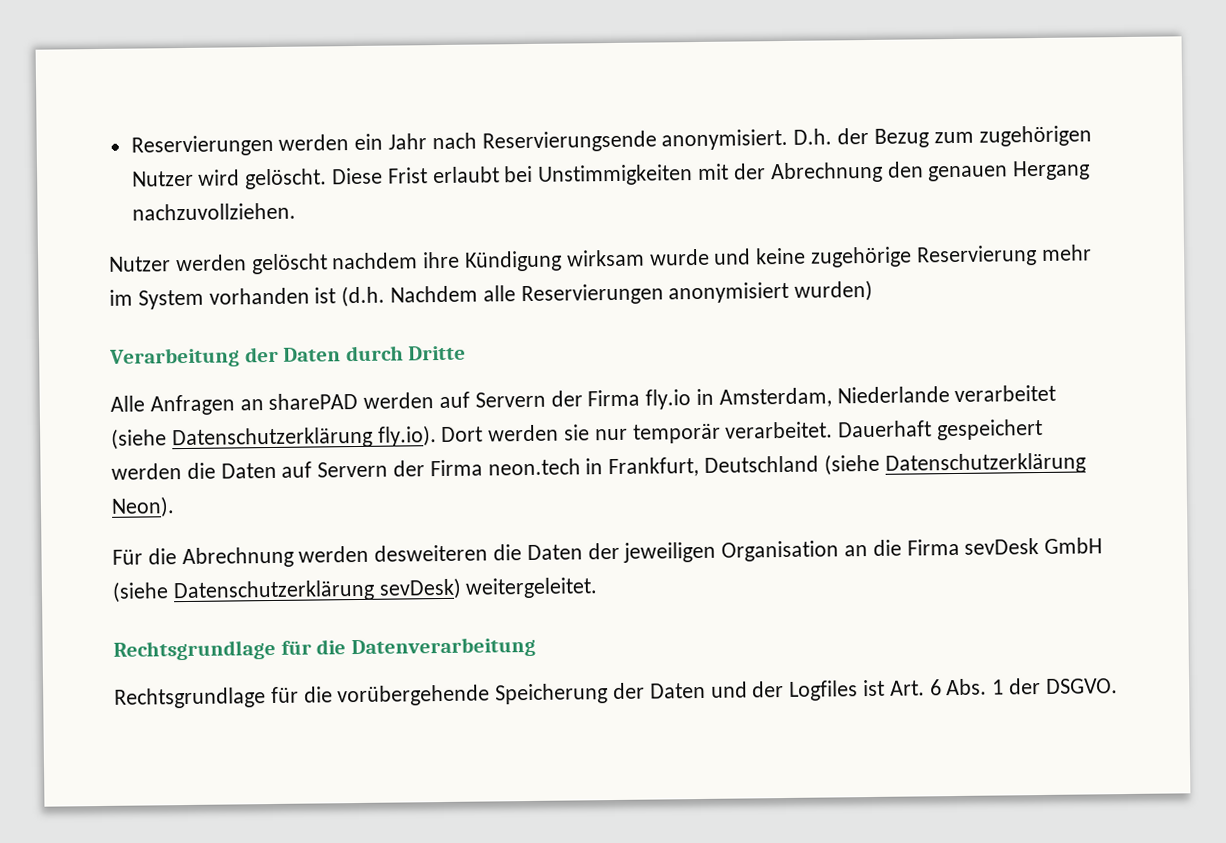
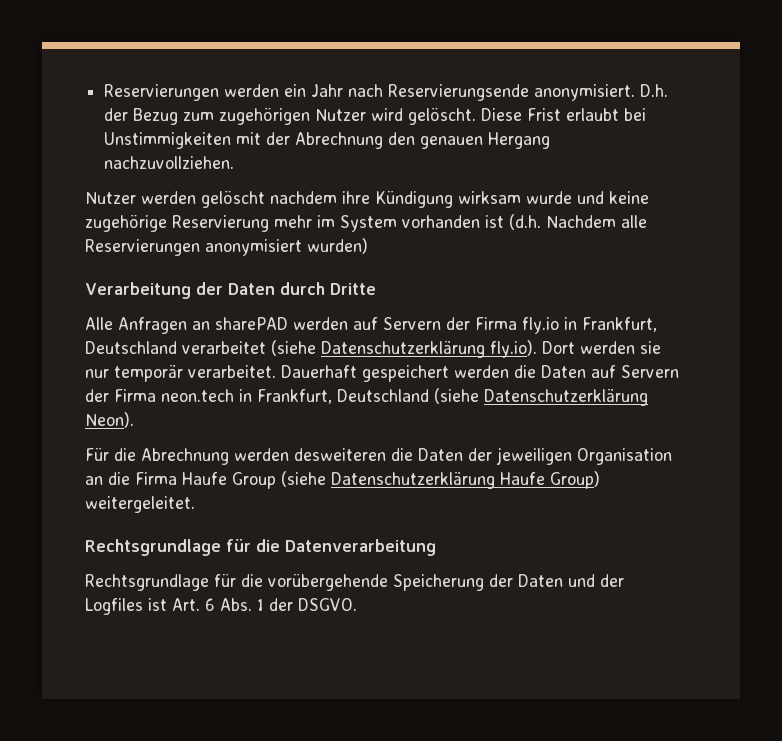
[718,386,950,408] Amsterdam, Niederlande -> [581,317,657,332] [85,341,177,354] Frankfurt, Deutschland
[964,537,1104,555] [112,577,462,603] sevDesk GmbH (siehe Datenschutzerklärung sevDesk) -> [182,471,600,489] Haufe Group (siehe Datenschutzerklärung Haufe Group)

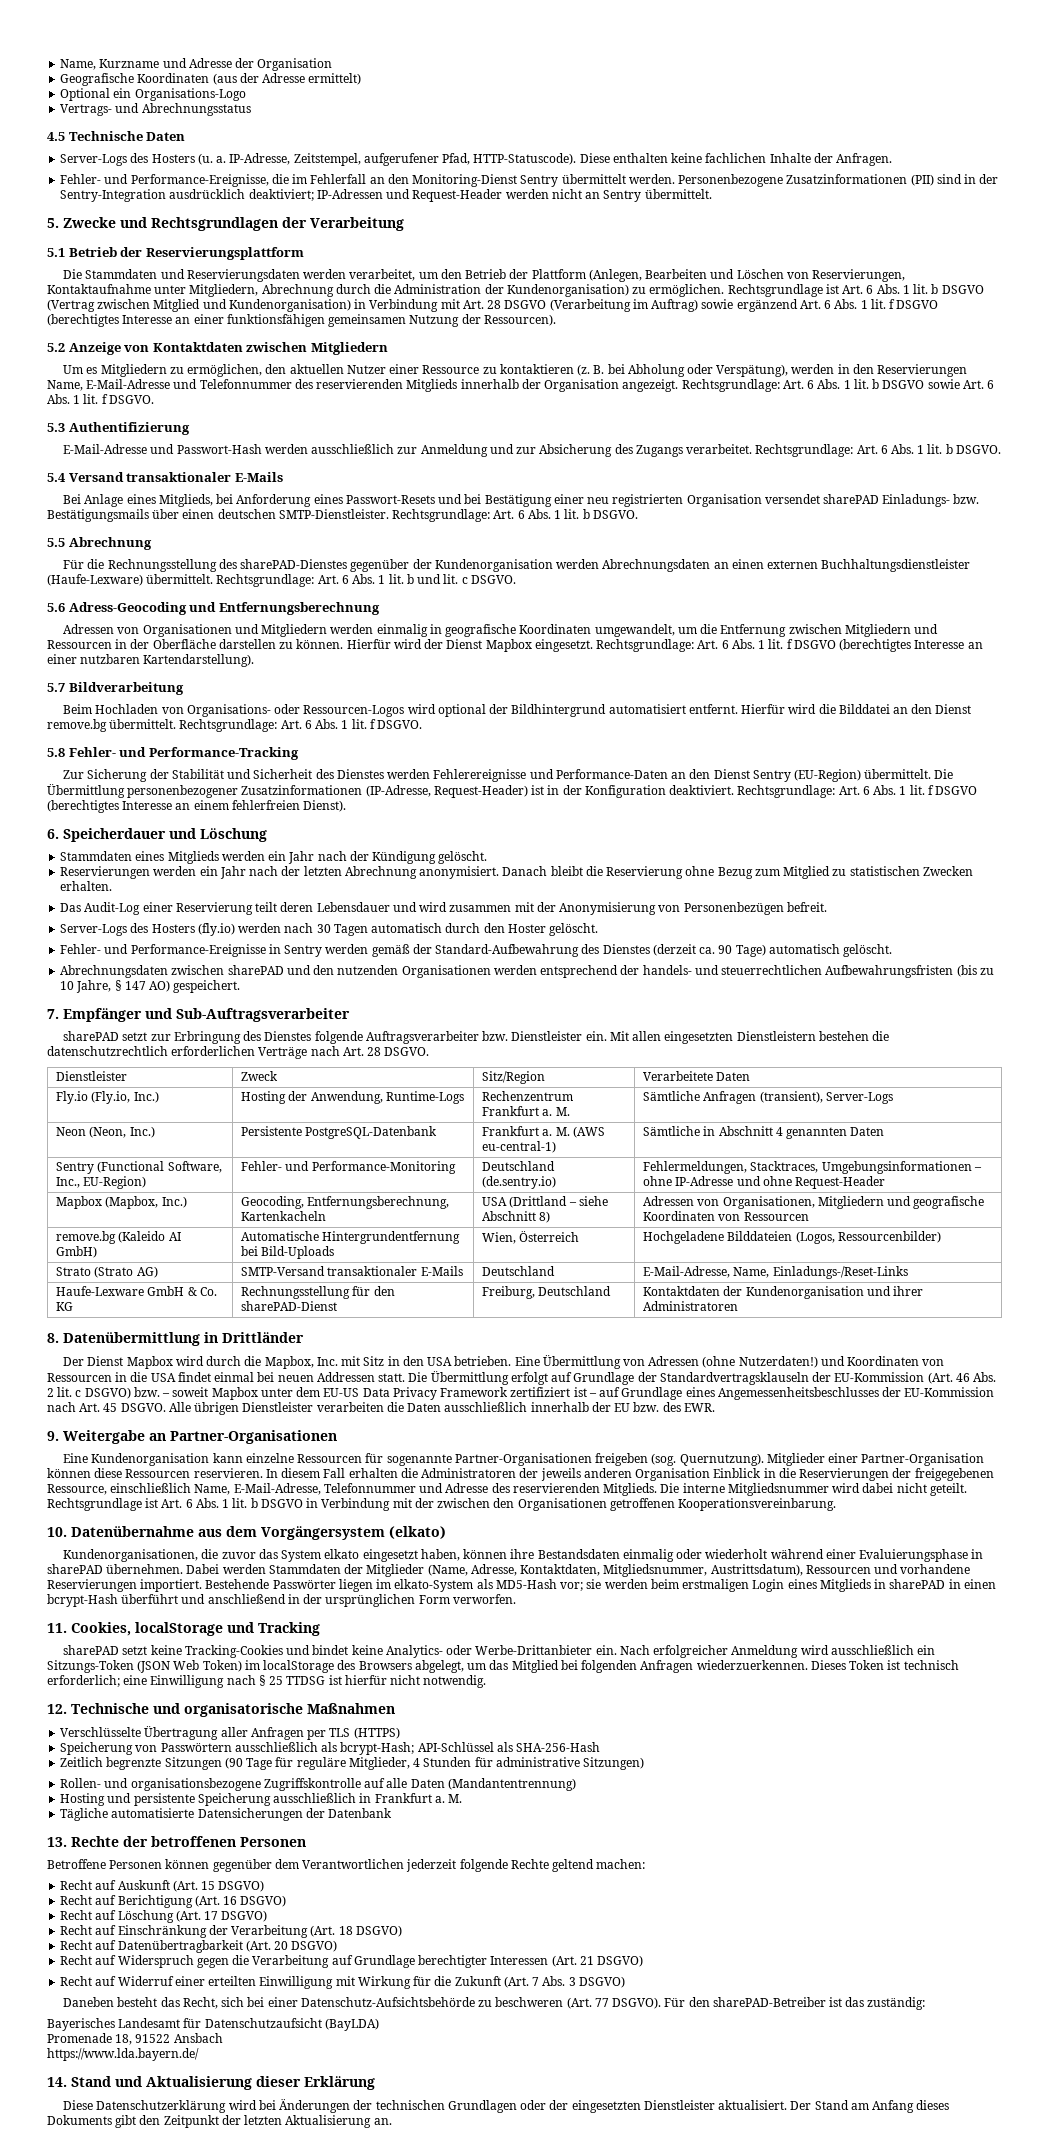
(104, 92) none -> [60,58,333,71] [60,73,362,86] [60,88,246,101] [60,103,251,116] [47,131,186,141] [60,153,893,166] [60,174,999,187] [60,189,712,202] [47,217,404,231] [47,247,304,260] [63,269,905,282] [47,284,984,297] [47,299,939,312] [47,314,556,327] [47,342,388,355] [63,364,968,377] [47,379,995,392] [47,394,154,404] [47,422,190,435] [63,444,1001,457] [47,472,283,482] [63,494,980,507] [47,509,638,522] [47,537,152,550] [63,559,971,572] [47,574,516,587] [47,602,380,615] [63,624,938,637] [47,639,983,652] [47,654,255,667] [47,682,184,695] [63,704,972,717] [47,719,423,732] [47,747,299,760] [63,769,954,782] [47,784,978,798] [47,800,347,813] [47,828,267,842] [60,851,488,864] Name, Kurzname und Adresse der Organisation // Geografische Koordinaten (aus der Adresse ermittelt) // Optional ein Organisations-Logo // Vertrags- und Abrechnungsstatus // 4.5 Technische Daten // Server-Logs des Hosters (u. a. IP-Adresse, Zeitstempel, aufgerufener Pfad, HTTP-Statuscode). Diese enthalten keine fachlichen Inhalte der Anfragen. // Fehler- und Performance-Ereignisse, die im Fehlerfall an den Monitoring-Dienst Sentry übermittelt werden. Personenbezogene Zusatzinformationen (PII) sind in der Sentry-Integration ausdrücklich deaktiviert; IP-Adressen und Request-Header werden nicht an Sentry übermittelt. // 5. Zwecke und Rechtsgrundlagen der Verarbeitung // 5.1 Betrieb der Reservierungsplattform // Die Stammdaten und Reservierungsdaten werden verarbeitet, um den Betrieb der Plattform (Anlegen, Bearbeiten und Löschen von Reservierungen, Kontaktaufnahme unter Mitgliedern, Abrechnung durch die Administration der Kundenorganisation) zu ermöglichen. Rechtsgrundlage ist Art. 6 Abs. 1 lit. b DSGVO (Vertrag zwischen Mitglied und Kundenorganisation) in Verbindung mit Art. 28 DSGVO (Verarbeitung im Auftrag) sowie ergänzend Art. 6 Abs. 1 lit. f DSGVO (berechtigtes Interesse an einer funktionsfähigen gemeinsamen Nutzung der Ressourcen). // 5.2 Anzeige von Kontaktdaten zwischen Mitgliedern // Um es Mitgliedern zu ermöglichen, den aktuellen Nutzer einer Ressource zu kontaktieren (z. B. bei Abholung oder Verspätung), werden in den Reservierungen Name, E-Mail-Adresse und Telefonnummer des reservierenden Mitglieds innerhalb der Organisation angezeigt. Rechtsgrundlage: Art. 6 Abs. 1 lit. b DSGVO sowie Art. 6 Abs. 1 lit. f DSGVO. // 5.3 Authentifizierung // E-Mail-Adresse und Passwort-Hash werden ausschließlich zur Anmeldung und zur Absicherung des Zugangs verarbeitet. Rechtsgrundlage: Art. 6 Abs. 1 lit. b DSGVO. // 5.4 Versand transaktionaler E-Mails // Bei Anlage eines Mitglieds, bei Anforderung eines Passwort-Resets und bei Bestätigung einer neu registrierten Organisation versendet sharePAD Einladungs- bzw. Bestätigungsmails über einen deutschen SMTP-Dienstleister. Rechtsgrundlage: Art. 6 Abs. 1 lit. b DSGVO. // 5.5 Abrechnung // Für die Rechnungsstellung des sharePAD-Dienstes gegenüber der Kundenorganisation werden Abrechnungsdaten an einen externen Buchhaltungsdienstleister (Haufe-Lexware) übermittelt. Rechtsgrundlage: Art. 6 Abs. 1 lit. b und lit. c DSGVO. // 5.6 Adress-Geocoding und Entfernungsberechnung // Adressen von Organisationen und Mitgliedern werden einmalig in geografische Koordinaten umgewandelt, um die Entfernung zwischen Mitgliedern und Ressourcen in der Oberfläche darstellen zu können. Hierfür wird der Dienst Mapbox eingesetzt. Rechtsgrundlage: Art. 6 Abs. 1 lit. f DSGVO (berechtigtes Interesse an einer nutzbaren Kartendarstellung). // 5.7 Bildverarbeitung // Beim Hochladen von Organisations- oder Ressourcen-Logos wird optional der Bildhintergrund automatisiert entfernt. Hierfür wird die Bilddatei an den Dienst remove.bg übermittelt. Rechtsgrundlage: Art. 6 Abs. 1 lit. f DSGVO. // 5.8 Fehler- und Performance-Tracking // Zur Sicherung der Stabilität und Sicherheit des Dienstes werden Fehlerereignisse und Performance-Daten an den Dienst Sentry (EU-Region) übermittelt. Die Übermittlung personenbezogener Zusatzinformationen (IP-Adresse, Request-Header) ist in der Konfiguration deaktiviert. Rechtsgrundlage: Art. 6 Abs. 1 lit. f DSGVO (berechtigtes Interesse an einem fehlerfreien Dienst). // 6. Speicherdauer und Löschung // Stammdaten eines Mitglieds werden ein Jahr nach der Kündigung gelöscht. //
[388,84,669,101] [104,107,647,125] [104,132,551,149] [104,156,235,169] [85,190,649,208] [85,214,647,232] [85,238,368,256] [85,282,376,299] [85,317,657,334] [85,340,661,358] [85,365,679,382] [85,388,648,406] [85,412,134,428] [85,447,672,465] [85,471,600,489] [85,496,195,513] [85,539,436,556] [85,574,624,591] [85,598,357,615] Reservierungsende anonymisiert. D.h. der Bezug zum zugehörigen Nutzer wird gelöscht. Diese Frist erlaubt bei Unstimmigkeiten mit der Abrechnung den genauen Hergang nachzuvollziehen. // Nutzer werden gelöscht nachdem ihre Kündigung wirksam wurde und keine zugehörige Reservierung mehr im System vorhanden ist (d.h. Nachdem alle Reservierungen anonymisiert wurden) // Verarbeitung der Daten durch Dritte // Alle Anfragen an sharePAD werden auf Servern der Firma fly.io in Frankfurt, Deutschland verarbeitet (siehe Datenschutzerklärung fly.io). Dort werden sie nur temporär verarbeitet. Dauerhaft gespeichert werden die Daten auf Servern der Firma neon.tech in Frankfurt, Deutschland (siehe Datenschutzerklärung Neon). // Für die Abrechnung werden desweiteren die Daten der jeweiligen Organisation an die Firma Haufe Group (siehe Datenschutzerklärung Haufe Group) weitergeleitet. // Rechtsgrundlage für die Datenverarbeitung // Rechtsgrundlage für die vorübergehende Speicherung der Daten und der Logfiles ist Art. 6 Abs. 1 der DSGVO. -> [281,866,973,879] [60,881,113,891] [60,902,827,915] [60,923,599,936] [60,944,893,957] [60,965,994,978] [60,980,241,993] [47,1008,350,1022] [63,1031,889,1044] [47,1046,430,1059] [56,1071,128,1081] [241,1071,279,1081] [482,1071,546,1084] [643,1071,751,1081] [56,1091,159,1104] [241,1091,464,1104] [482,1091,574,1101] [482,1106,570,1116] [643,1091,893,1104] [56,1126,155,1138] [241,1126,438,1139] [482,1126,605,1138] [482,1141,557,1153] [643,1126,885,1139] [56,1161,222,1174] [56,1176,147,1189] [241,1161,456,1174] [482,1161,556,1171] [482,1176,557,1189] [643,1161,982,1174] [643,1176,886,1189] [56,1196,187,1209] [241,1196,450,1209] [241,1211,327,1221] [482,1196,608,1208] [482,1211,551,1223] [643,1196,985,1209] [643,1211,809,1221] [56,1231,181,1244] [56,1246,98,1258] [241,1231,461,1244] [241,1246,335,1259] [482,1231,580,1244] [643,1231,941,1244] [56,1266,158,1278] [241,1266,463,1276] [482,1266,556,1276] [643,1266,908,1279] [56,1286,217,1296] [56,1302,74,1311] [241,1286,395,1299] [241,1301,338,1311] [482,1286,612,1299] [643,1286,924,1299] [643,1301,739,1311] [47,1332,304,1346] [63,1355,945,1369] [47,1371,997,1385] [47,1387,995,1400] [47,1402,715,1415] [47,1430,337,1444] [63,1453,985,1466] [47,1468,994,1481] [47,1483,967,1496] [47,1498,837,1511] [47,1526,446,1540] [63,1549,984,1562] [47,1564,971,1577] [47,1579,996,1592] [47,1594,516,1607] [47,1622,320,1636] [63,1645,935,1658] [47,1660,959,1673] [47,1675,487,1688] [47,1703,395,1717] [60,1726,400,1740] [60,1742,601,1755] [60,1757,645,1770] [60,1778,576,1791] [60,1793,463,1806] [60,1808,393,1821] [47,1836,306,1847] [47,1859,646,1872] [60,1880,265,1892] [60,1895,287,1908] [60,1910,268,1923] [60,1925,402,1938] [60,1940,338,1953] [60,1955,644,1968] [60,1976,625,1989] [63,1997,926,2010] [47,2018,379,2031] [47,2033,223,2045] [47,2048,199,2061] [47,2076,375,2090] [63,2099,950,2113] [47,2115,392,2128] der letzten Abrechnung anonymisiert. Danach bleibt die Reservierung ohne Bezug zum Mitglied zu statistischen Zwecken erhalten. // Das Audit-Log einer Reservierung teilt deren Lebensdauer und wird zusammen mit der Anonymisierung von Personenbezügen befreit. // Server-Logs des Hosters (fly.io) werden nach 30 Tagen automatisch durch den Hoster gelöscht. // Fehler- und Performance-Ereignisse in Sentry werden gemäß der Standard-Aufbewahrung des Dienstes (derzeit ca. 90 Tage) automatisch gelöscht. // Abrechnungsdaten zwischen sharePAD und den nutzenden Organisationen werden entsprechend der handels- und steuerrechtlichen Aufbewahrungsfristen (bis zu 10 Jahre, § 147 AO) gespeichert. // 7. Empfänger und Sub-Auftragsverarbeiter // sharePAD setzt zur Erbringung des Dienstes folgende Auftragsverarbeiter bzw. Dienstleister ein. Mit allen eingesetzten Dienstleistern bestehen die datenschutzrechtlich erforderlichen Verträge nach Art. 28 DSGVO. // Dienstleister | Zweck | Sitz/Region | Verarbeitete Daten // Fly.io (Fly.io, Inc.) | Hosting der Anwendung, Runtime-Logs | Rechenzentrum Frankfurt a. M. | Sämtliche Anfragen (transient), Server-Logs // Neon (Neon, Inc.) | Persistente PostgreSQL-Datenbank | Frankfurt a. M. (AWS eu-central-1) | Sämtliche in Abschnitt 4 genannten Daten // Sentry (Functional Software, Inc., EU-Region) | Fehler- und Performance-Monitoring | Deutschland (de.sentry.io) | Fehlermeldungen, Stacktraces, Umgebungsinformationen – ohne IP-Adresse und ohne Request-Header // Mapbox (Mapbox, Inc.) | Geocoding, Entfernungsberechnung, Kartenkacheln | USA (Drittland – siehe Abschnitt 8) | Adressen von Organisationen, Mitgliedern und geografische Koordinaten von Ressourcen // remove.bg (Kaleido AI GmbH) | Automatische Hintergrundentfernung bei Bild-Uploads | Wien, Österreich | Hochgeladene Bilddateien (Logos, Ressourcenbilder) // Strato (Strato AG) | SMTP-Versand transaktionaler E-Mails | Deutschland | E-Mail-Adresse, Name, Einladungs-/Reset-Links // Haufe-Lexware GmbH & Co. KG | Rechnungsstellung für den sharePAD-Dienst | Freiburg, Deutschland | Kontaktdaten der Kundenorganisation und ihrer Administratoren // 8. Datenübermittlung in Drittländer // Der Dienst Mapbox wird durch die Mapbox, Inc. mit Sitz in den USA betrieben. Eine Übermittlung von Adressen (ohne Nutzerdaten!) und Koordinaten von Ressourcen in die USA findet einmal bei neuen Addressen statt. Die Übermittlung erfolgt auf Grundlage der Standardvertragsklauseln der EU-Kommission (Art. 46 Abs. 2 lit. c DSGVO) bzw. – soweit Mapbox unter dem EU-US Data Privacy Framework zertifiziert ist – auf Grundlage eines Angemessenheitsbeschlusses der EU-Kommission nach Art. 45 DSGVO. Alle übrigen Dienstleister verarbeiten die Daten ausschließlich innerhalb der EU bzw. des EWR. // 9. Weitergabe an Partner-Organisationen // Eine Kundenorganisation kann einzelne Ressourcen für sogenannte Partner-Organisationen freigeben (sog. Quernutzung). Mitglieder einer Partner-Organisation können diese Ressourcen reservieren. In diesem Fall erhalten die Administratoren der jeweils anderen Organisation Einblick in die Reservierungen der freigegebenen Ressource, einschließlich Name, E-Mail-Adresse, Telefonnummer und Adresse des reservierenden Mitglieds. Die interne Mitgliedsnummer wird dabei nicht geteilt. Rechtsgrundlage ist Art. 6 Abs. 1 lit. b DSGVO in Verbindung mit der zwischen den Organisationen getroffenen Kooperationsvereinbarung. // 10. Datenübernahme aus dem Vorgängersystem (elkato) // Kundenorganisationen, die zuvor das System elkato eingesetzt haben, können ihre Bestandsdaten einmalig oder wiederholt während einer Evaluierungsphase in sharePAD übernehmen. Dabei werden Stammdaten der Mitglieder (Name, Adresse, Kontaktdaten, Mitgliedsnummer, Austrittsdatum), Ressourcen und vorhandene Reservierungen importiert. Bestehende Passwörter liegen im elkato-System als MD5-Hash vor; sie werden beim erstmaligen Login eines Mitglieds in sharePAD in einen bcrypt-Hash überführt und anschließend in der ursprünglichen Form verworfen. // 11. Cookies, localStorage und Tracking // sharePAD setzt keine Tracking-Cookies und bindet keine Analytics- oder Werbe-Drittanbieter ein. Nach erfolgreicher Anmeldung wird ausschließlich ein Sitzungs-Token (JSON Web Token) im localStorage des Browsers abgelegt, um das Mitglied bei folgenden Anfragen wiederzuerkennen. Dieses Token ist technisch erforderlich; eine Einwilligung nach § 25 TTDSG ist hierfür nicht notwendig. // 12. Technische und organisatorische Maßnahmen // Verschlüsselte Übertragung aller Anfragen per TLS (HTTPS) // Speicherung von Passwörtern ausschließlich als bcrypt-Hash; API-Schlüssel als SHA-256-Hash // Zeitlich begrenzte Sitzungen (90 Tage für reguläre Mitglieder, 4 Stunden für administrative Sitzungen) // Rollen- und organisationsbezogene Zugriffskontrolle auf alle Daten (Mandantentrennung) // Hosting und persistente Speicherung ausschließlich in Frankfurt a. M. // Tägliche automatisierte Datensicherungen der Datenbank // 13. Rechte der betroffenen Personen // Betroffene Personen können gegenüber dem Verantwortlichen jederzeit folgende Rechte geltend machen: // Recht auf Auskunft (Art. 15 DSGVO) // Recht auf Berichtigung (Art. 16 DSGVO) // Recht auf Löschung (Art. 17 DSGVO) // Recht auf Einschränkung der Verarbeitung (Art. 18 DSGVO) // Recht auf Datenübertragbarkeit (Art. 20 DSGVO) // Recht auf Widerspruch gegen die Verarbeitung auf Grundlage berechtigter Interessen (Art. 21 DSGVO) // Recht auf Widerruf einer erteilten Einwilligung mit Wirkung für die Zukunft (Art. 7 Abs. 3 DSGVO) // Daneben besteht das Recht, sich bei einer Datenschutz-Aufsichtsbehörde zu beschweren (Art. 77 DSGVO). Für den sharePAD-Betreiber ist das zuständig: // Bayerisches Landesamt für Datenschutzaufsicht (BayLDA) // Promenade 18, 91522 Ansbach // https://www.lda.bayern.de/ // 14. Stand und Aktualisierung dieser Erklärung // Diese Datenschutzerklärung wird bei Änderungen der technischen Grundlagen oder der eingesetzten Dienstleister aktualisiert. Der Stand am Anfang dieses Dokuments gibt den Zeitpunkt der letzten Aktualisierung an.

